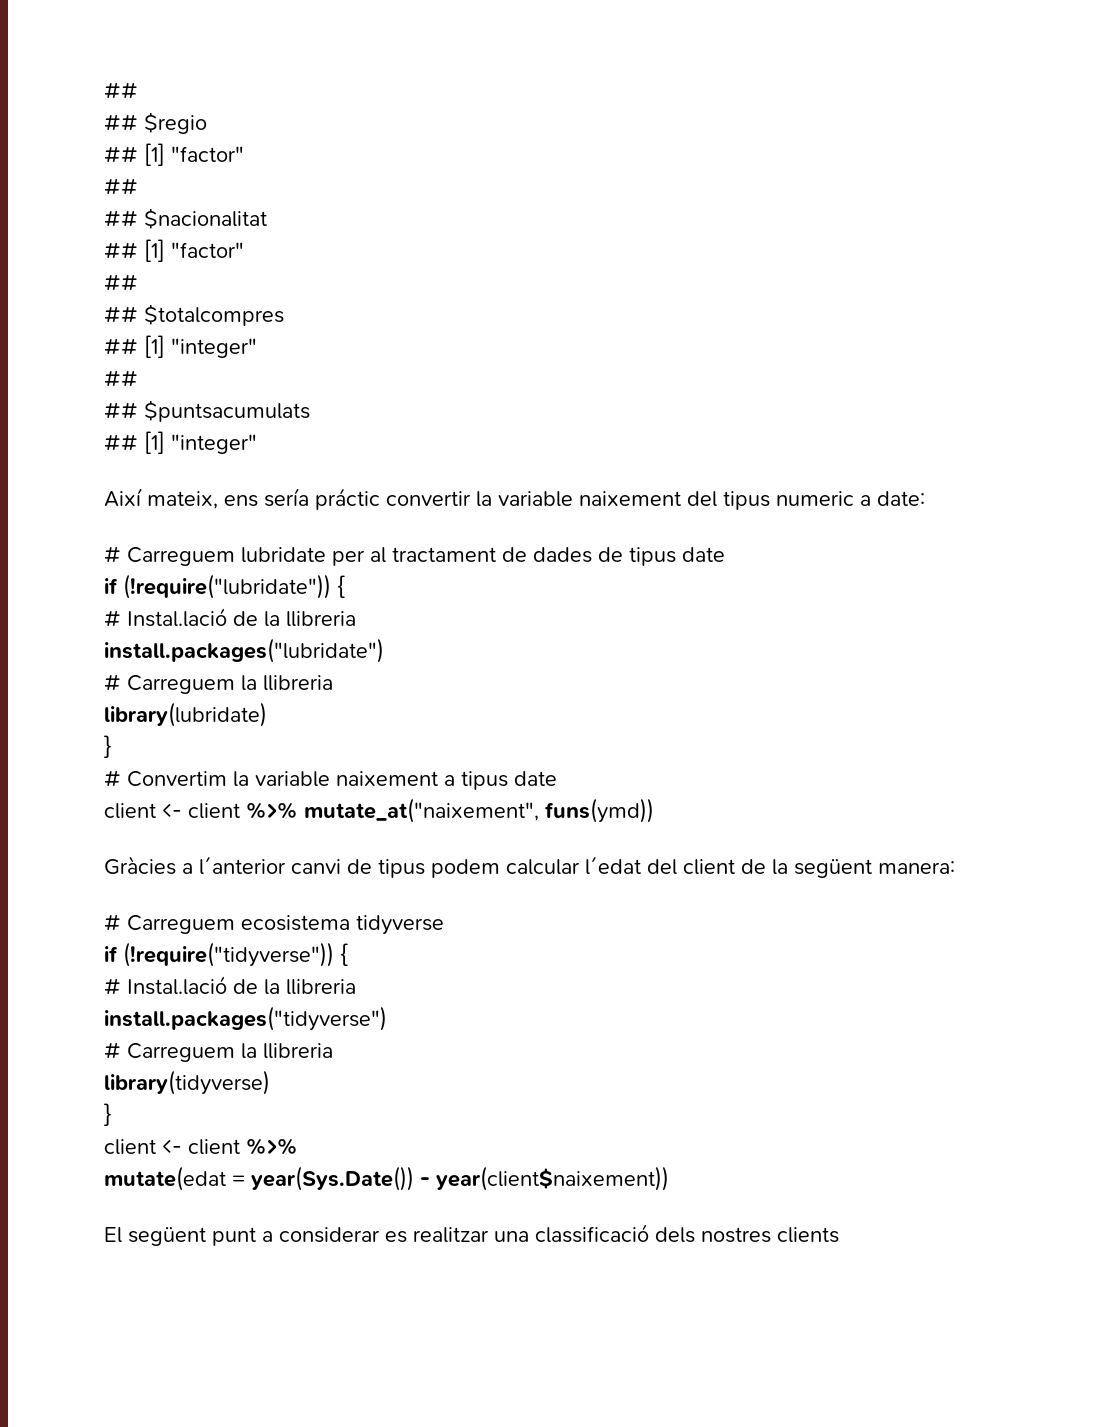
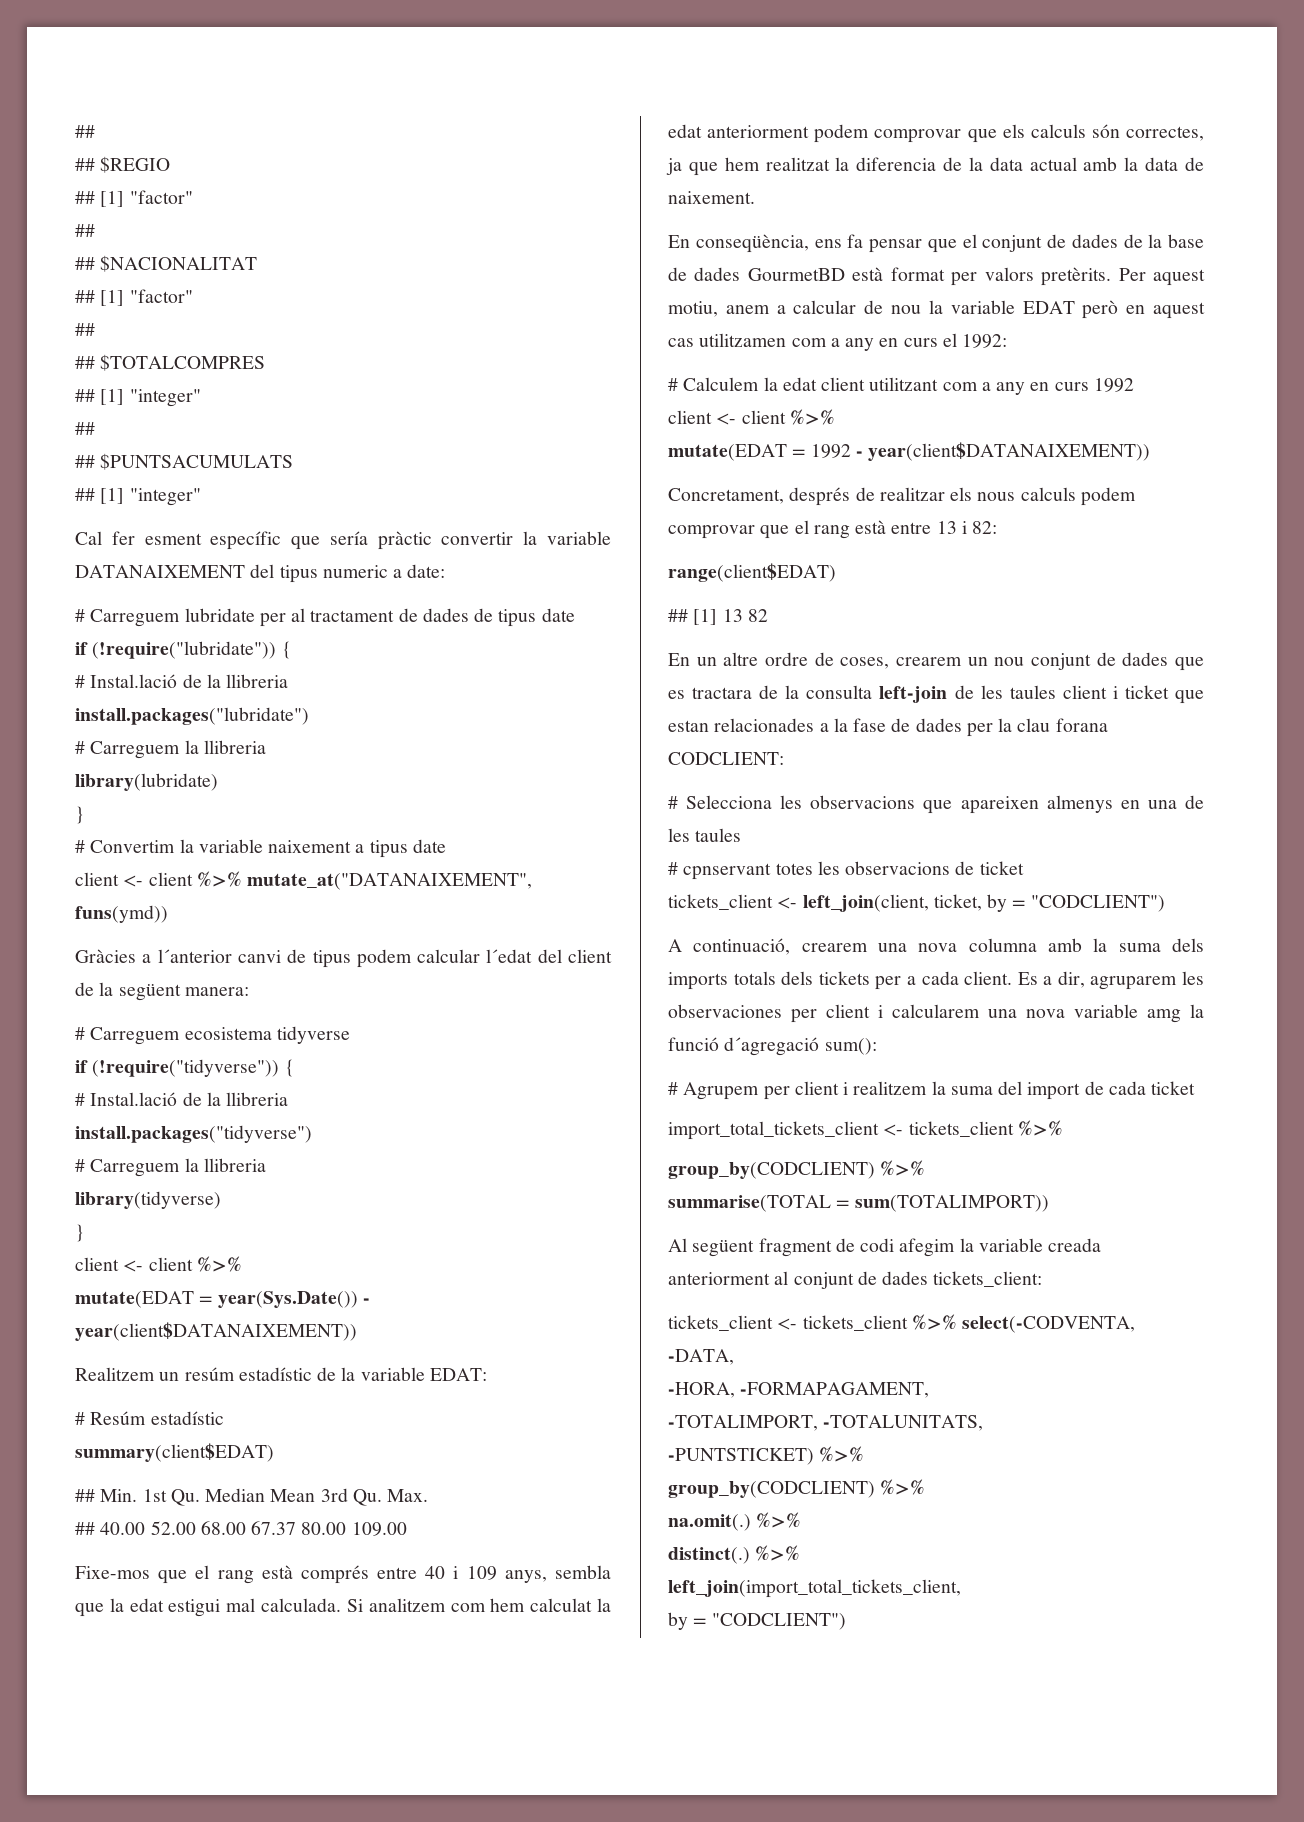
[104,82,138,99] [104,112,207,134] [104,143,244,166] [104,178,138,195] [104,208,267,229] [104,239,244,262] [104,274,138,291] [104,304,284,326] ## // ## $regio // ## [1] "factor" // ## // ## $nacionalitat // ## [1] "factor" // ## // ## $totalcompres -> [75,125,95,138] [75,156,171,173] [75,190,193,207] [75,224,95,237] [75,255,258,272] [75,289,193,306] [75,323,95,336] [75,354,266,371] ## // ## $REGIO // ## [1] "factor" // ## // ## $NACIONALITAT // ## [1] "factor" // ## // ## $TOTALCOMPRES
[144,400,310,422] [104,431,257,454] [104,488,380,510] $puntsacumulats // ## [1] "integer" // Així mateix, ens sería práctic -> [100,453,294,470] [75,488,201,506] [75,531,432,550] $PUNTSACUMULATS // ## [1] "integer" // Cal fer esment específic que sería pràctic
[579,491,681,506] naixement -> [75,565,245,578] DATANAIXEMENT
[304,798,539,823] mutate_at("naixement", -> [247,873,533,890] mutate_at("DATANAIXEMENT",
[104,1166,226,1191] mutate(edat -> [75,1291,194,1308] mutate(EDAT
[436,1166,669,1191] [104,1224,839,1246] year(client$naixement)) // El següent punt a considerar es realitzar una classificació dels nostres clients -> [75,1322,357,1341] [75,1367,487,1381] [75,1411,224,1425] [75,1443,274,1462] [75,1488,429,1506] [75,1521,407,1536] [75,1565,611,1584] [75,1598,612,1617] [668,124,1204,143] [666,157,1204,176] [668,191,755,204] [668,234,1204,253] [668,267,1205,286] [668,300,1205,319] [668,333,1008,351] [668,377,1134,395] [668,409,835,425] [668,442,1151,461] [668,487,1136,506] [668,520,998,539] [668,563,836,582] [668,609,768,625] [668,652,1204,671] [668,685,1204,704] [668,718,1108,737] [668,752,784,765] [668,795,1204,814] [668,828,742,842] [668,861,1024,880] [668,894,1165,912] [668,938,1204,955] [668,971,1204,990] [668,1004,1204,1023] [668,1037,877,1056] [668,1081,1196,1100] [668,1120,1063,1140] [668,1160,926,1179] [668,1195,1049,1212] [668,1238,1102,1257] [668,1271,1043,1289] [668,1314,1136,1333] [668,1349,734,1365] [668,1382,930,1398] [668,1415,984,1431] [668,1446,865,1465] [668,1479,926,1498] [668,1512,802,1531] [668,1545,801,1564] [668,1579,961,1598] [668,1612,846,1630] year(client$DATANAIXEMENT)) // Realitzem un resúm estadístic de la variable EDAT: // # Resúm estadístic // summary(client$EDAT) // ## Min. 1st Qu. Median Mean 3rd Qu. Max. // ## 40.00 52.00 68.00 67.37 80.00 109.00 // Fixe-mos que el rang està comprés entre 40 i 109 anys, sembla que la edat estigui mal calculada. Si analitzem com hem calculat la edat anteriorment podem comprovar que els calculs són correctes, ja que hem realitzat la diferencia de la data actual amb la data de naixement. // En conseqüència, ens fa pensar que el conjunt de dades de la base de dades GourmetBD està format per valors pretèrits. Per aquest motiu, anem a calcular de nou la variable EDAT però en aquest cas utilitzamen com a any en curs el 1992: // # Calculem la edat client utilitzant com a any en curs 1992 // client <- client %>% // mutate(EDAT = 1992 - year(client$DATANAIXEMENT)) // Concretament, després de realitzar els nous calculs podem comprovar que el rang està entre 13 i 82: // range(client$EDAT) // ## [1] 13 82 // En un altre ordre de coses, crearem un nou conjunt de dades que es tractara de la consulta left-join de les taules client i ticket que estan relacionades a la fase de dades per la clau forana CODCLIENT: // # Selecciona les observacions que apareixen almenys en una de les taules // # cpnservant totes les observacions de ticket // tickets_client <- left_join(client, ticket, by = "CODCLIENT") // A continuació, crearem una nova columna amb la suma dels imports totals dels tickets per a cada client. Es a dir, agruparem les observaciones per client i calcularem una nova variable amg la funció d´agregació sum(): // # Agrupem per client i realitzem la suma del import de cada ticket // import_total_tickets_client <- tickets_client %>% // group_by(CODCLIENT) %>% // summarise(TOTAL = sum(TOTALIMPORT)) // Al següent fragment de codi afegim la variable creada anteriorment al conjunt de dades tickets_client: // tickets_client <- tickets_client %>% select(-CODVENTA, -DATA, // -HORA, -FORMAPAGAMENT, // -TOTALIMPORT, -TOTALUNITATS, // -PUNTSTICKET) %>% // group_by(CODCLIENT) %>% // na.omit(.) %>% // distinct(.) %>% // left_join(import_total_tickets_client, // by = "CODCLIENT")

